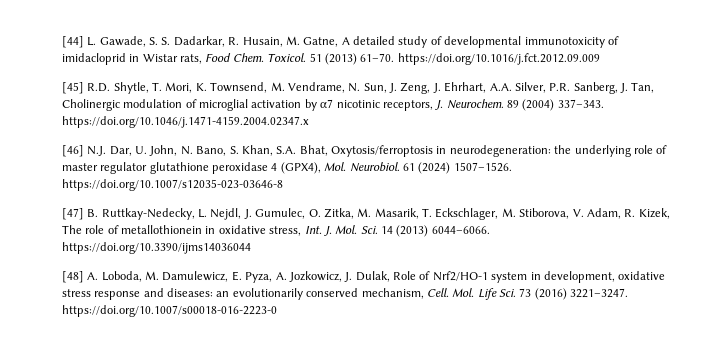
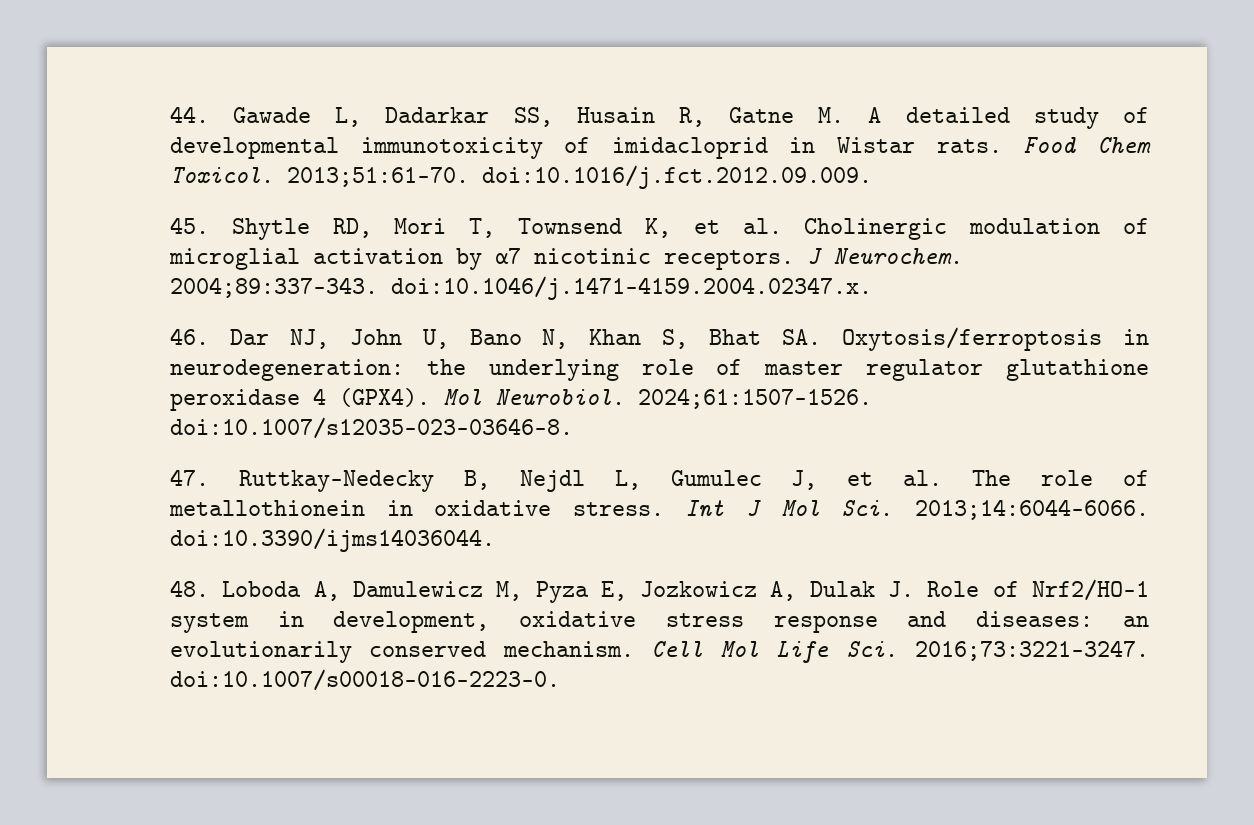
[61,36,339,48] [44] L. Gawade, S. S. Dadarkar, R. Husain, M. Gatne, -> [169,106,845,127] 44. Gawade L, Dadarkar SS, Husain R, Gatne M.
[180,53,600,65] [61,82,655,94] rats, Food Chem. Toxicol. 51 (2013) 61–70. https://doi.org/10.1016/j.fct.2012.09.009 // [45] R.D. Shytle, T. Mori, K. Townsend, M. Vendrame, N. Sun, J. Zeng, J. Ehrhart, A.A. Silver, P.R. Sanberg, J. Tan, -> [936,137,1151,154] [169,165,872,189] [169,217,782,240] rats. Food Chem Toxicol. 2013;51:61–70. doi:10.1016/j.fct.2012.09.009. // 45. Shytle RD, Mori T, Townsend K, et al.
[382,99,604,111] [61,116,309,128] [61,145,328,157] receptors, J. Neurochem. 89 (2004) 337–343. https://doi.org/10.1046/j.1471-4159.2004.02347.x // [46] N.J. Dar, U. John, N. Bano, S. Khan, S.A. Bhat, -> [663,248,963,270] [169,276,872,300] [169,328,822,349] receptors. J Neurochem. 2004;89:337–343. doi:10.1046/j.1471-4159.2004.02347.x. // 46. Dar NJ, John U, Bano N, Khan S, Bhat SA.
[280,162,512,174] [61,179,283,191] [61,208,670,220] (GPX4), Mol. Neurobiol. 61 (2024) 1507–1526. https://doi.org/10.1007/s12035-023-03646-8 // [47] B. Ruttkay-Nedecky, L. Nejdl, J. Gumulec, O. Zitka, M. Masarik, T. Eckschlager, M. Stiborova, V. Adam, R. Kizek, -> [338,388,872,409] [169,417,573,439] [169,469,943,492] (GPX4). Mol Neurobiol. 2024;61:1507–1526. doi:10.1007/s12035-023-03646-8. // 47. Ruttkay-Nedecky B, Nejdl L, Gumulec J, et al.
[269,225,490,237] [61,242,251,254] [61,271,390,283] stress, Int. J. Mol. Sci. 14 (2013) 6044–6066. https://doi.org/10.3390/ijms14036044 // [48] A. Loboda, M. Damulewicz, E. Pyza, A. Jozkowicz, J. Dulak, -> [572,499,1149,520] [169,528,495,552] [169,580,915,603] stress. Int J Mol Sci. 2013;14:6044–6066. doi:10.3390/ijms14036044. // 48. Loboda A, Damulewicz M, Pyza E, Jozkowicz A, Dulak J.
[361,288,629,300] [61,305,277,317] mechanism, Cell. Mol. Life Sci. 73 (2016) 3221–3247. https://doi.org/10.1007/s00018-016-2223-0 -> [502,640,1149,663] [169,669,560,691] mechanism. Cell Mol Life Sci. 2016;73:3221–3247. doi:10.1007/s00018-016-2223-0.

